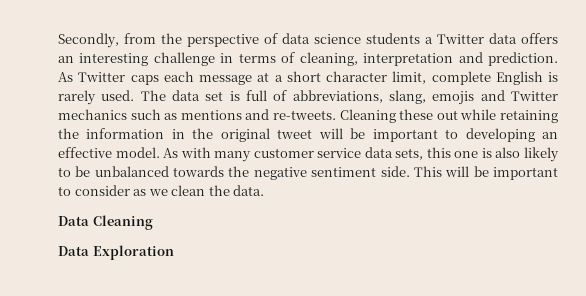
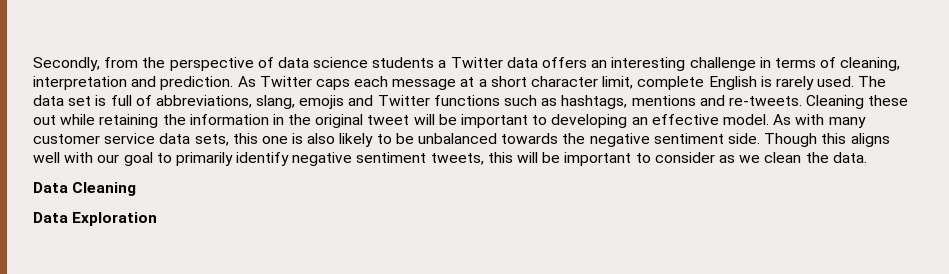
[58,109,127,120] mechanics -> [433,95,500,106] functions
(178, 116) none -> [561,95,628,109] hashtags,
[413,166,442,177] This -> [764,133,890,147] [33,152,513,166] Though this aligns well with our goal to primarily identify negative sentiment tweets, this

